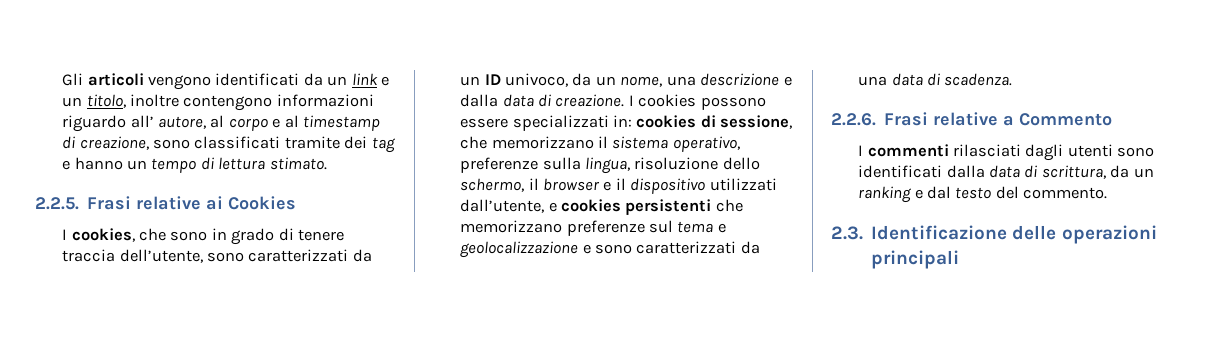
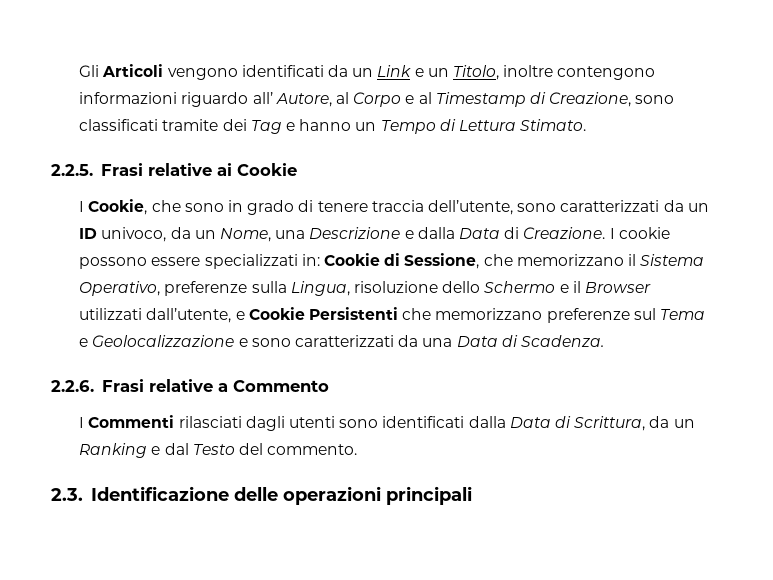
[87,73,144,86] articoli -> [102,64,164,77] Articoli
[351,73,378,85] link -> [377,65,412,77] Link
[86,94,126,108] titolo, -> [452,65,499,80] Titolo,
[157,115,381,131] [62,136,149,150] autore, al corpo e al timestamp di creazione, -> [275,92,632,107] Autore, al Corpo e al Timestamp di Creazione,
[371,137,395,153] tag -> [250,120,282,134] Tag
[151,157,327,173] tempo di lettura stimato. -> [380,119,587,134] Tempo di Lettura Stimato.
[228,196,297,210] [62,228,135,242] Cookies // I cookies, -> [236,163,297,176] [79,199,148,215] Cookie // I Cookie,
[620,73,792,87] [460,94,697,107] nome, una descrizione e dalla data di creazione. I cookies -> [220,227,670,242] Nome, una Descrizione e dalla Data di Creazione. I cookie
[636,115,793,129] cookies di sessione, -> [324,253,480,269] Cookie di Sessione,
[612,136,740,152] sistema operativo, -> [640,254,705,266] [79,281,161,296] Sistema Operativo,
[584,157,630,174] lingua, -> [290,281,350,296] Lingua,
[460,178,600,192] schermo, il browser -> [484,281,556,293] Schermo
[630,178,706,194] dispositivo -> [584,282,651,293] Browser
[560,199,712,215] cookies persistenti -> [248,307,399,320] Cookie Persistenti
[677,221,726,233] [460,241,579,258] tema e geolocalizzazione -> [659,309,705,320] [79,335,235,347] Tema e Geolocalizzazione
[891,73,1013,86] data di scadenza. -> [456,335,604,347] Data di Scadenza.
[867,144,949,157] commenti -> [88,415,175,428] Commenti
[988,165,1154,179] [858,186,912,203] data di scrittura, da un ranking -> [509,416,695,431] [79,443,148,458] Data di Scrittura, da un Ranking
[955,187,992,199] testo -> [192,444,235,455] Testo

